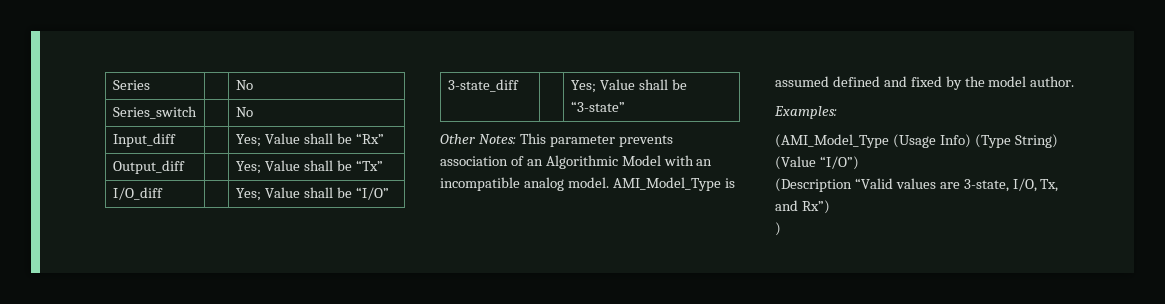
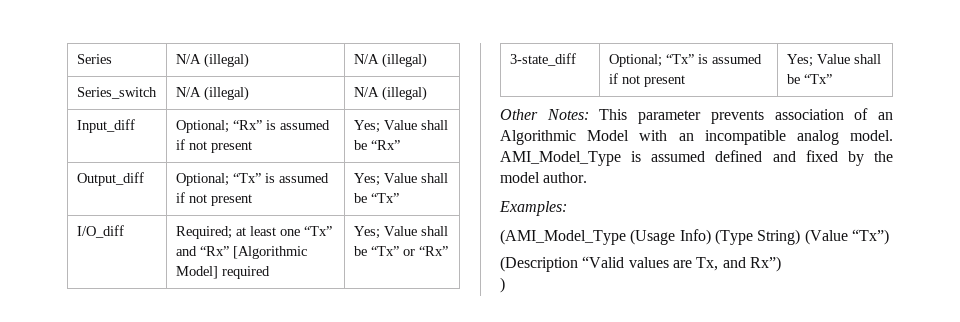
[235,80,253,90] [112,106,197,119] [235,107,253,117] [112,133,176,147] | No // Series_switch | | No // Input_diff | -> [175,53,249,68] [353,53,427,68] [76,87,157,99] [175,86,249,101] [353,86,427,101] [76,119,135,133] [175,120,330,133] [175,139,252,153] N/A (illegal) | N/A (illegal) // Series_switch | N/A (illegal) | N/A (illegal) // Input_diff | Optional; “Rx” is assumed if not present
(185, 167) none -> [175,173,329,186] [175,192,252,206] Optional; “Tx” is assumed if not present
[235,187,389,201] [447,79,519,92] [570,79,687,93] [570,101,625,112] | Yes; Value shall be “I/O” // 3-state_diff | | Yes; Value shall be “3-state” -> [175,226,332,239] [175,246,307,259] [175,266,270,279] [353,226,448,239] [353,246,448,256] [509,53,576,66] [608,54,762,67] [608,73,685,87] [786,54,881,67] [786,74,832,84] Required; at least one “Tx” and “Rx” [Algorithmic Model] required | Yes; Value shall be “Tx” or “Rx” // 3-state_diff | Optional; “Tx” is assumed if not present | Yes; Value shall be “Tx”
[819,156,859,170] “I/O”) -> [851,229,889,245] “Tx”)
[963,178,1037,192] 3-state, I/O, -> (692, 264) none

